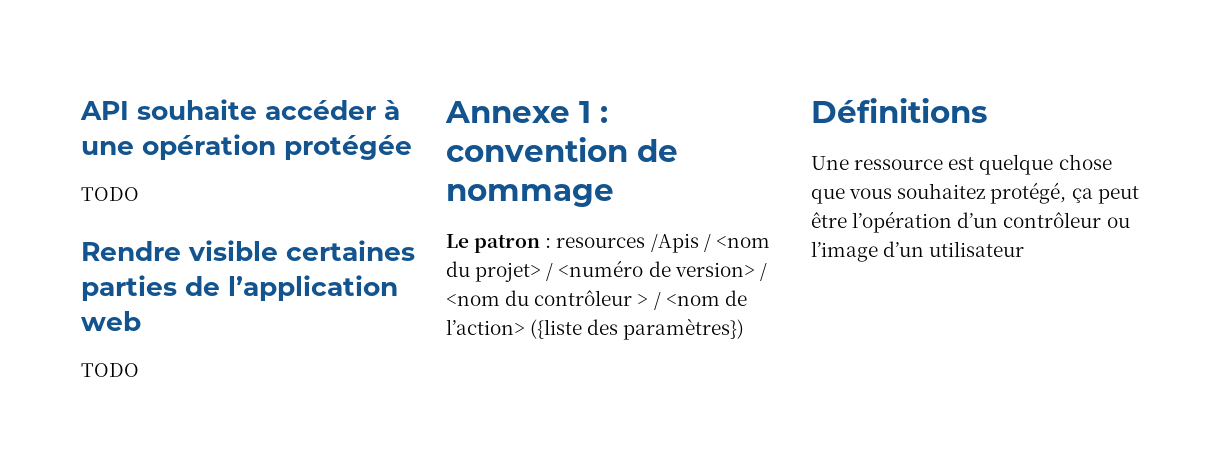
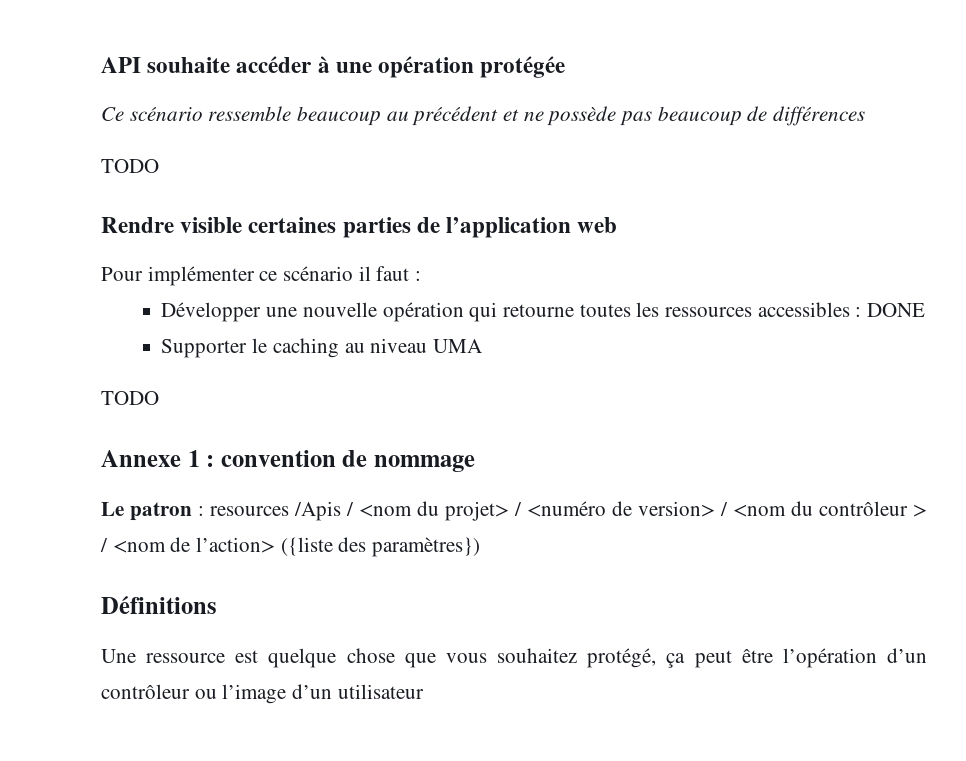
(412, 147) none -> [101,106,866,126] // Ce scénario ressemble beaucoup au précédent et ne possède pas beaucoup de différences
(141, 321) none -> [101,266,422,286] [161,302,925,322] [161,338,482,358] // Pour implémenter ce scénario il faut : // Développer une nouvelle opération qui retourne toutes les ressources accessibles : DONE // Supporter le caching au niveau UMA

